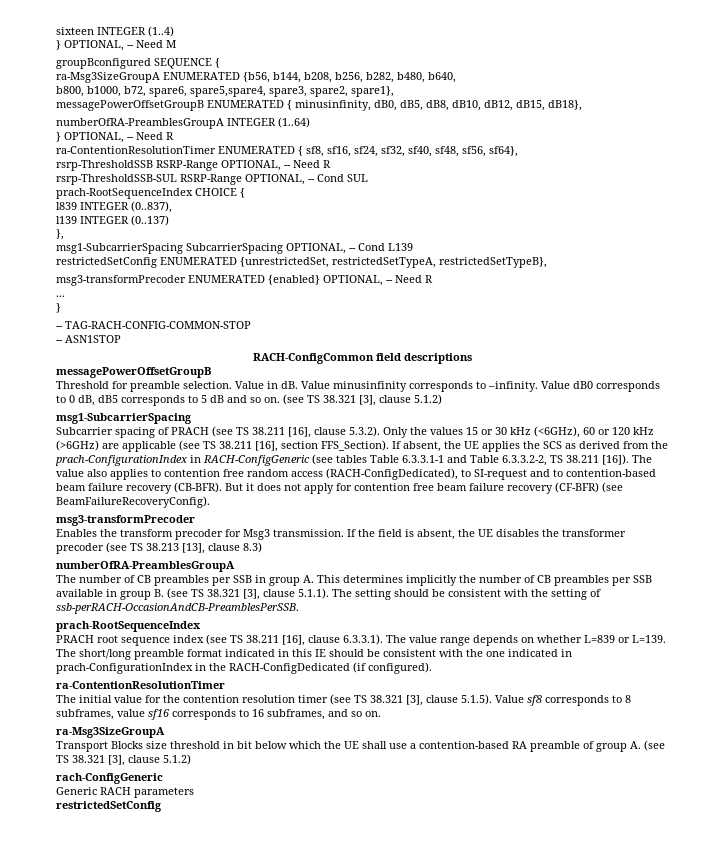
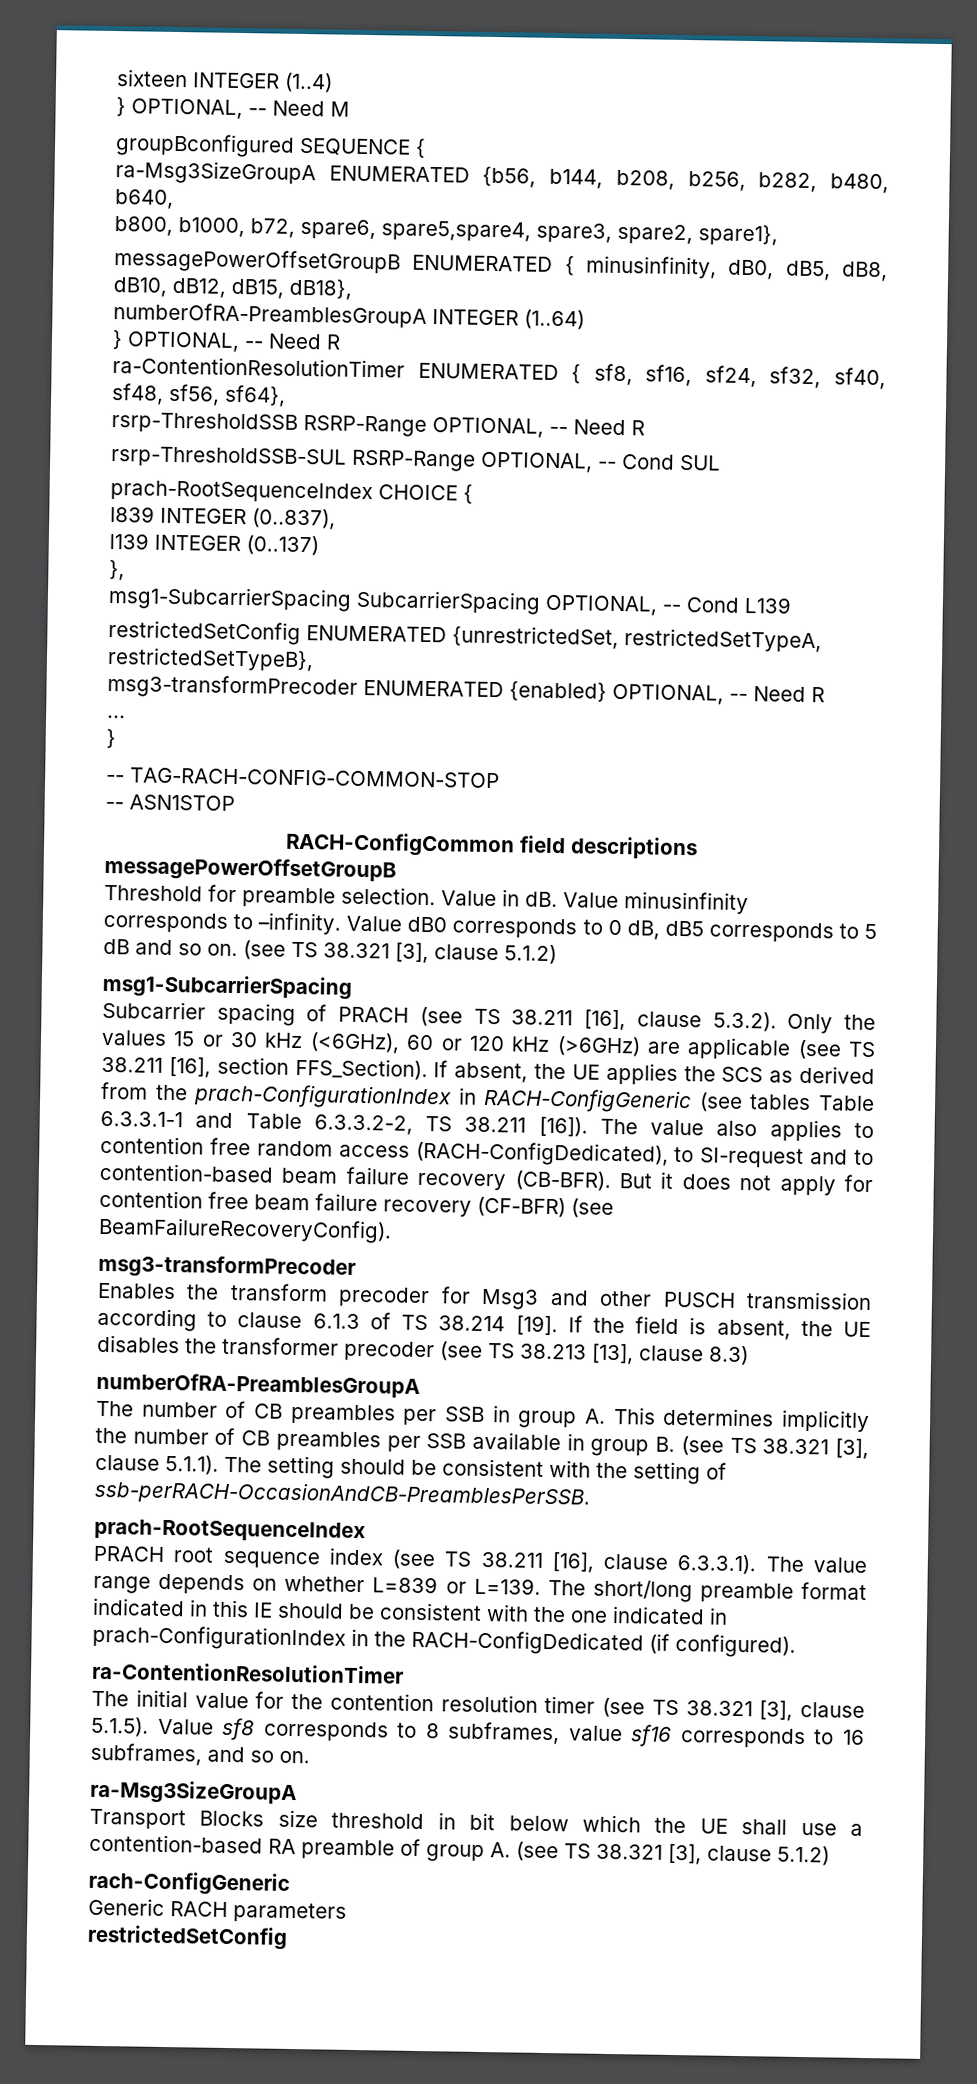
[273,529,344,537] transmission. -> [549,1289,873,1311] [97,1307,558,1336] and other PUSCH transmission according to clause 6.1.3 of TS 38.214 [19].

